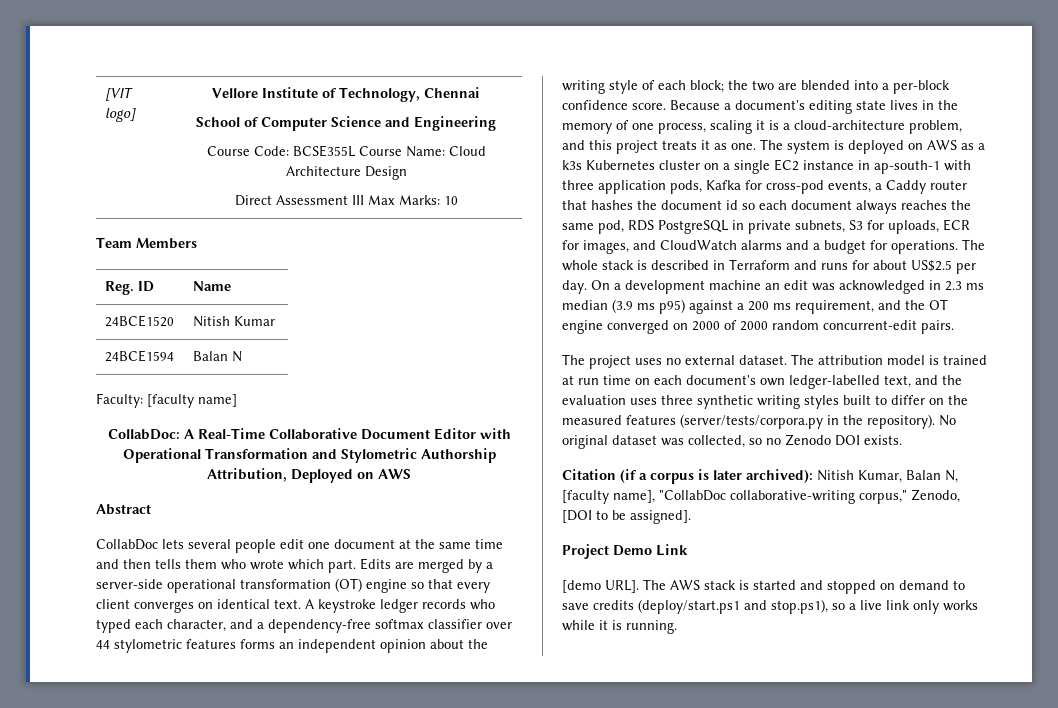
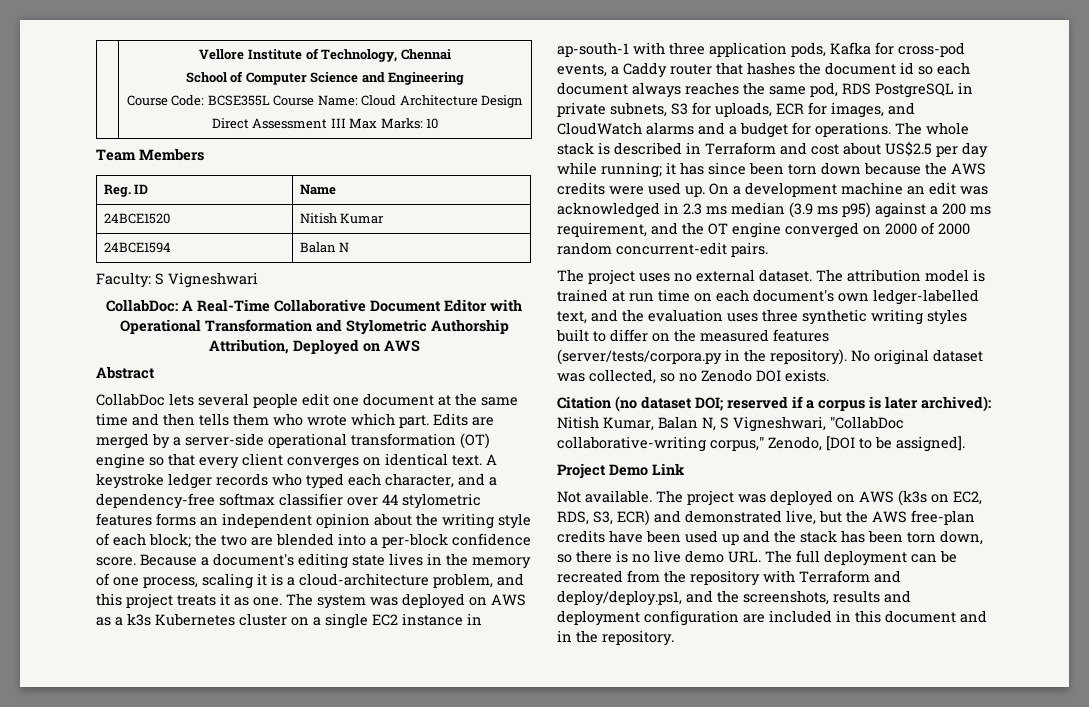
[105,87,134,101] [105,108,137,122] [VIT logo] -> (199, 54) none
[147,394,237,408] [faculty name] -> [155,272,258,288] S Vigneshwari
[834,140,844,150] is -> [370,597,398,606] was
[821,260,869,270] runs for -> [811,144,839,155] cost
[562,280,587,294] day. -> [962,142,988,158] [557,162,986,178] [557,182,705,197] day while running; it has since been torn down because the AWS credits were used up.
[620,469,637,483] (if -> [615,396,803,412] (no dataset DOI; reserved if
[562,490,655,504] [faculty name], -> [720,416,826,432] S Vigneshwari,
[562,579,965,594] [562,599,978,614] [562,620,677,634] [demo URL]. The AWS stack is started and stopped on demand to save credits (deploy/start.ps1 and stop.ps1), so a live link only works while it is running. -> [557,490,982,506] [557,510,975,526] [557,530,983,545] [557,550,957,566] [557,570,901,586] [557,590,911,606] [557,610,987,626] [557,630,674,646] Not available. The project was deployed on AWS (k3s on EC2, RDS, S3, ECR) and demonstrated live, but the AWS free-plan credits have been used up and the stack has been torn down, so there is no live demo URL. The full deployment can be recreated from the repository with Terraform and deploy/deploy.ps1, and the screenshots, results and deployment configuration are included in this document and in the repository.

